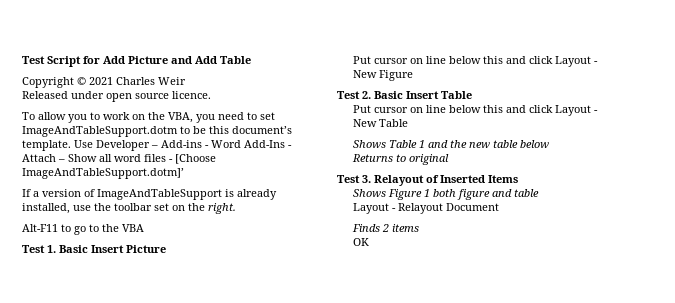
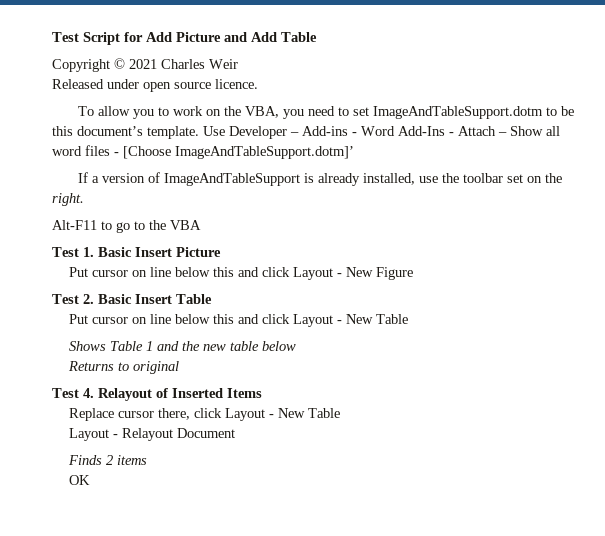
[362,175,371,183] 3. -> [83,388,94,398] 4.
[353,189,540,200] Shows Figure 1 both figure and table -> [69,408,341,421] Replace cursor there, click Layout - New Table

